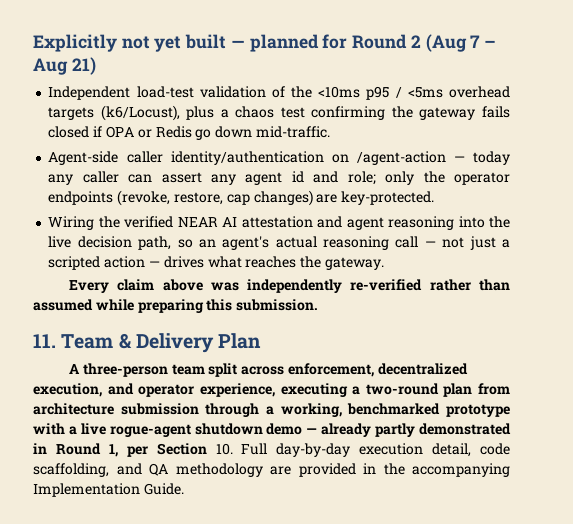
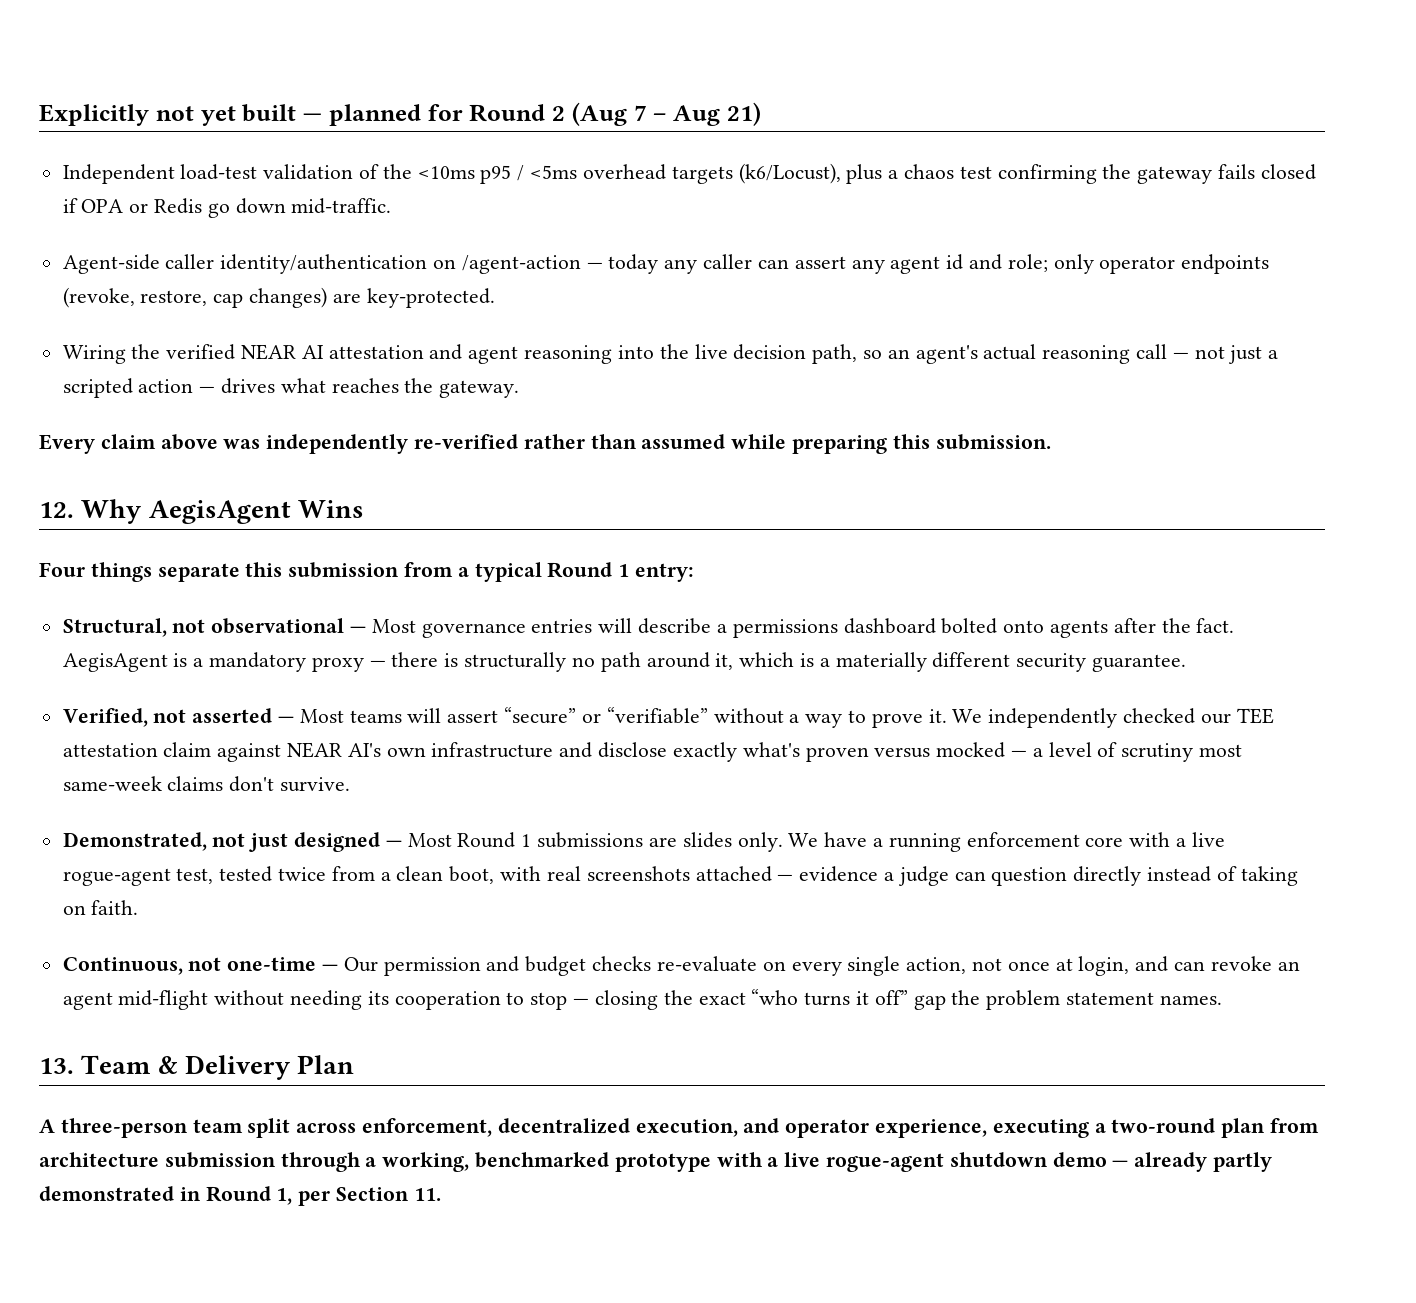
[423,171,445,183] the -> (1094, 264) none
[33,334,56,348] 11. -> [39,499,364,524] [39,562,695,582] [62,618,1235,638] [62,652,1186,672] [62,707,1274,728] [62,742,1242,762] [62,776,351,792] [62,832,1225,852] [62,866,1298,886] [62,900,139,915] [62,956,1300,976] [62,989,1222,1010] [39,1058,74,1074] 12. Why AegisAgent Wins // Four things separate this submission from a typical Round 1 entry: // Structural, not observational — Most governance entries will describe a permissions dashboard bolted onto agents after the fact. AegisAgent is a mandatory proxy — there is structurally no path around it, which is a materially different security guarantee. // Verified, not asserted — Most teams will assert “secure” or “verifiable” without a way to prove it. We independently checked our TEE attestation claim against NEAR AI's own infrastructure and disclose exactly what's proven versus mocked — a level of scrutiny most same-week claims don't survive. // Demonstrated, not just designed — Most Round 1 submissions are slides only. We have a running enforcement core with a live rogue-agent test, tested twice from a clean boot, with real screenshots attached — evidence a judge can question directly instead of taking on faith. // Continuous, not one-time — Our permission and budget checks re-evaluate on every single action, not once at login, and can revoke an agent mid-flight without needing its cooperation to stop — closing the exact “who turns it off” gap the problem statement names. // 13.
[215,443,510,457] [33,463,510,477] [33,483,184,497] 10. Full day-by-day execution detail, code scaffolding, and QA methodology are provided in the accompanying Implementation Guide. -> [413,1188,441,1201] 11.

